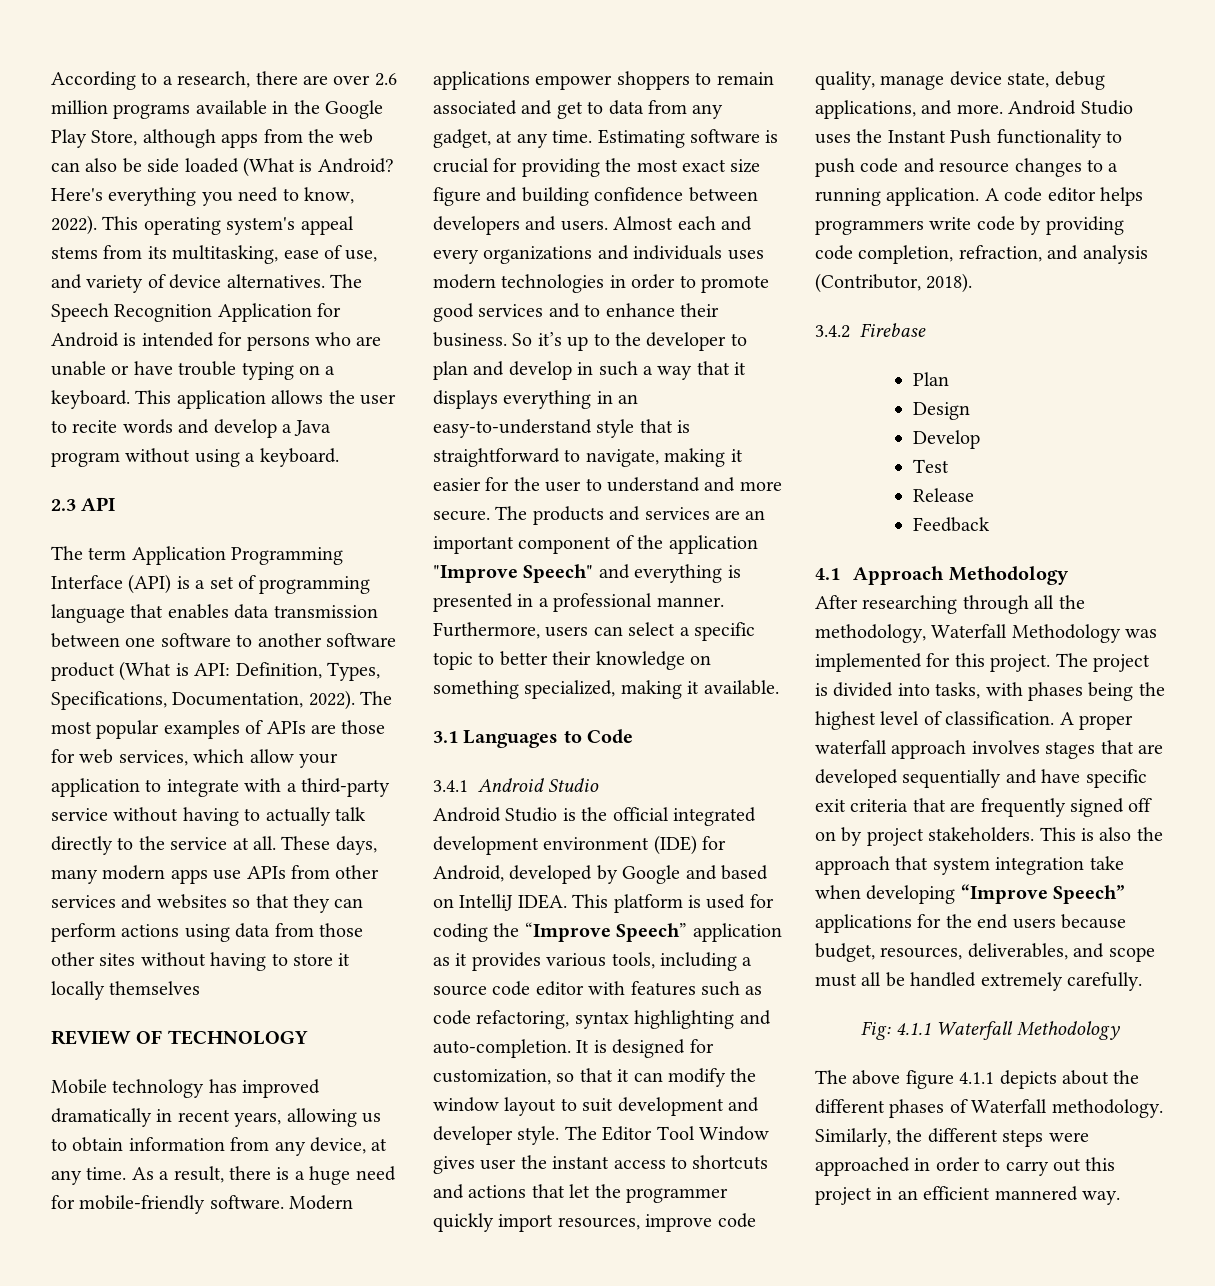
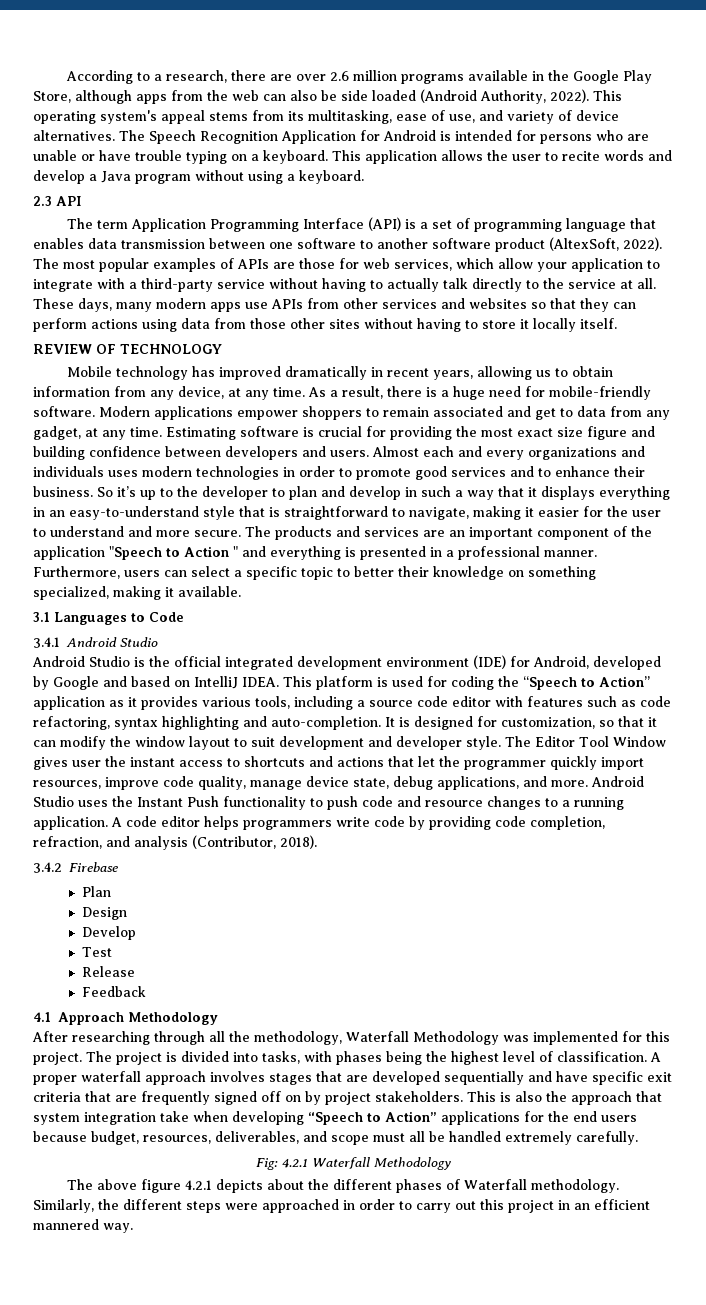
[243,157,394,177] [51,187,354,206] (What is Android? Here's everything you need to know, -> [420,89,546,104] (Android Authority,
[119,661,380,681] [51,691,304,710] (What is API: Definition, Types, Specifications, Documentation, -> [549,237,619,251] (AltexSoft,
[109,981,201,995] themselves -> [580,318,617,329] itself.
[433,564,594,583] "Improve Speech" -> [109,546,238,560] "Speech to Action "
[524,922,688,942] “Improve Speech” -> [523,676,650,690] “Speech to Action”
[960,884,1126,904] “Improve Speech” -> [308,1111,437,1125] “Speech to Action”
[895,1022,931,1035] 4.1.1 -> [281,1158,308,1168] 4.2.1
[959,1072,995,1084] 4.1.1 -> [185,1180,213,1190] 4.2.1

